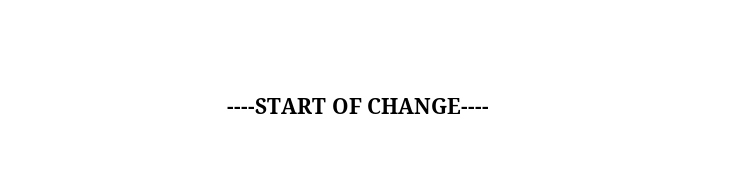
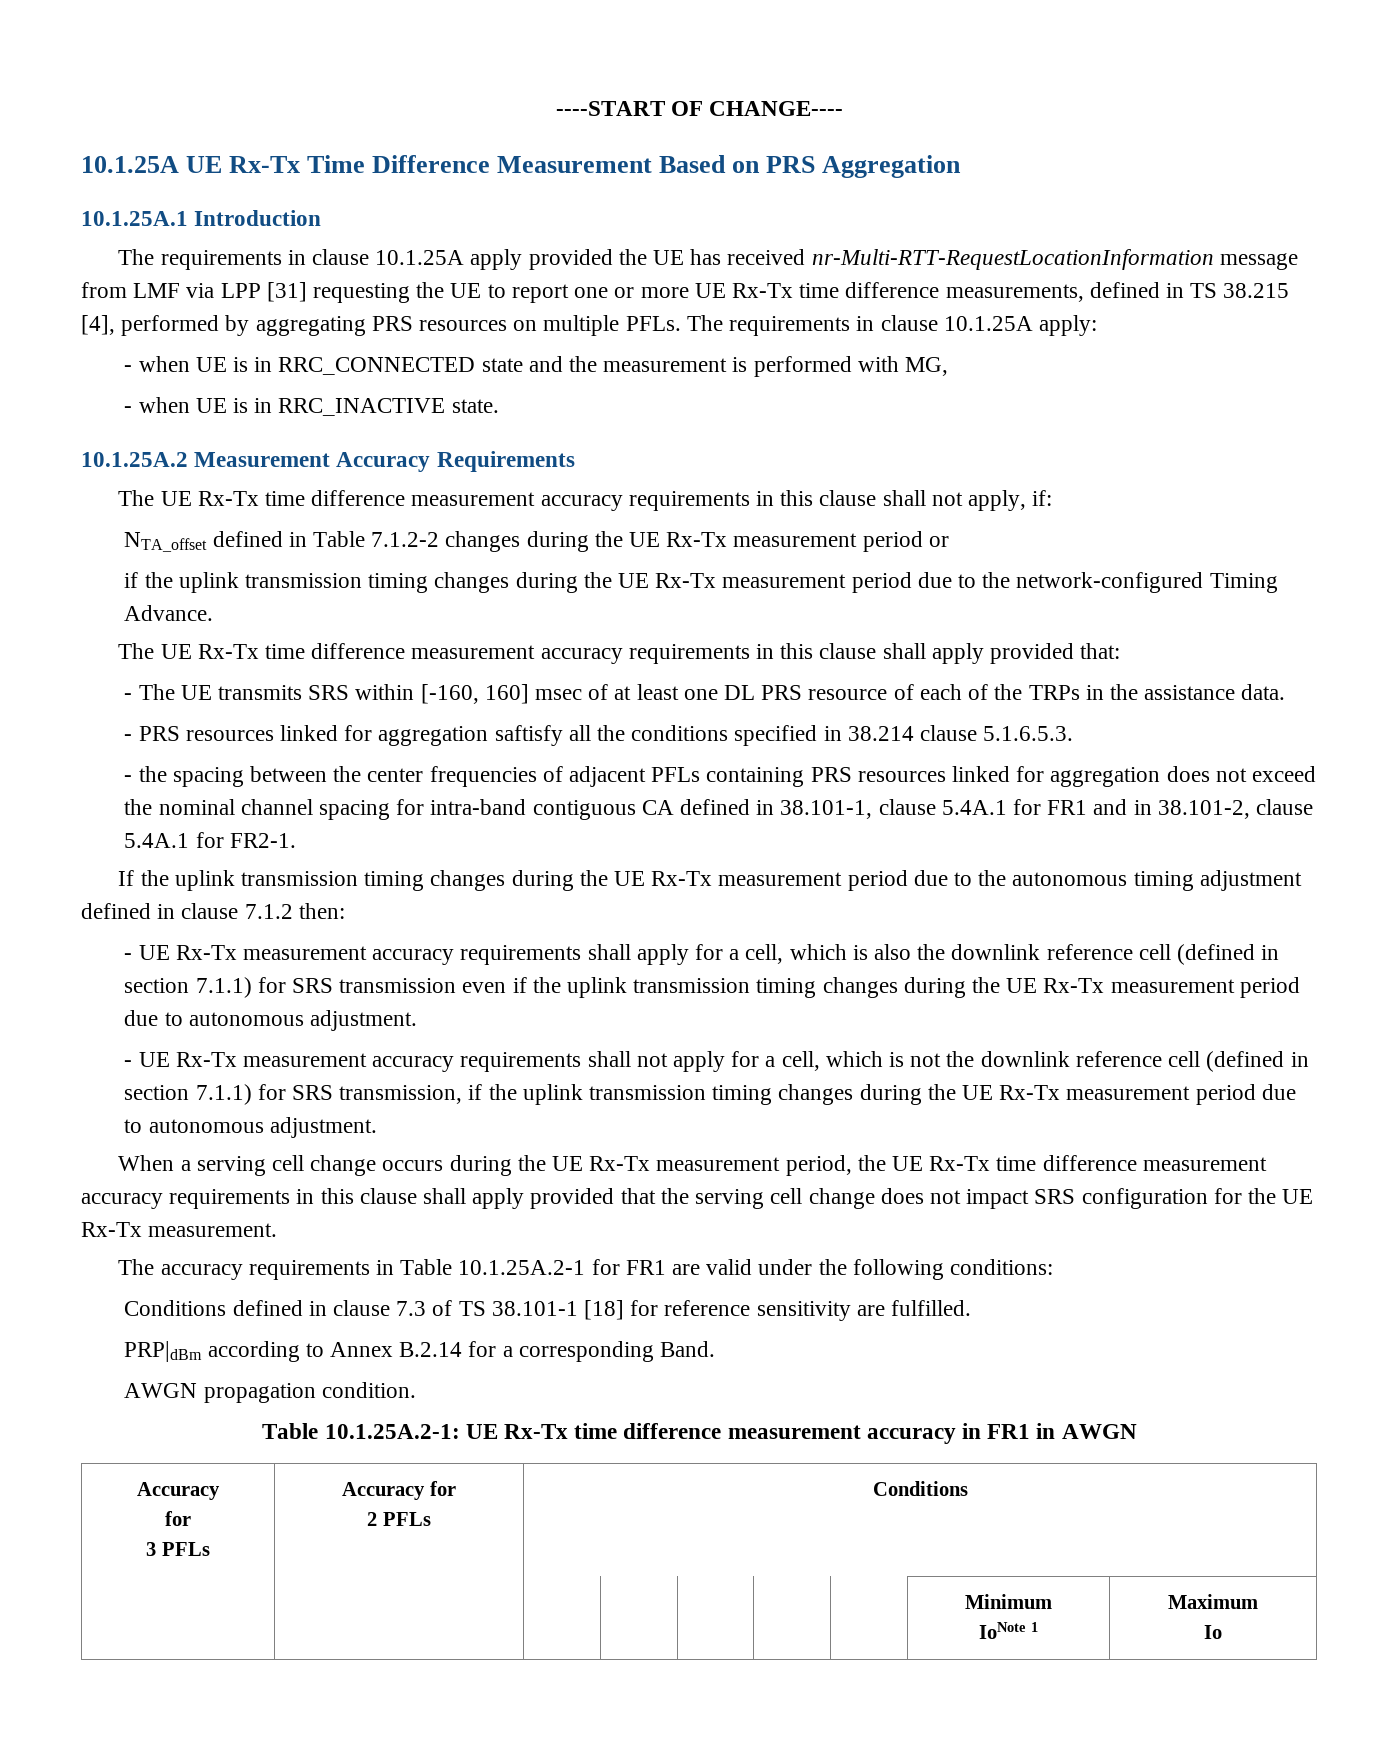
(490, 106) none -> [81,155,962,178] [81,210,322,226] [118,249,1298,270] [81,282,1290,303] [81,315,1097,336] [124,356,949,377] [124,397,499,416] [81,451,575,472] [118,490,1053,511] [124,531,949,552] [124,572,1278,593] [124,605,214,621] [118,643,1121,664] [124,684,1286,704] [124,725,1074,746] [124,766,1317,787] [124,799,1314,820] [124,832,296,848] [118,870,1302,891] [81,903,345,919] [124,944,1280,965] [124,977,1300,998] [124,1010,417,1031] [124,1051,1309,1072] [124,1084,1296,1105] [124,1117,377,1138] [118,1155,1267,1176] [81,1188,1314,1209] [81,1222,278,1237] [118,1259,1054,1280] [124,1300,972,1321] [124,1341,716,1362] [124,1382,416,1403] [262,1423,1137,1444] [137,1482,220,1500] [165,1511,191,1526] [146,1542,210,1556] [342,1481,456,1500] [367,1512,431,1526] [872,1481,968,1496] [965,1594,1052,1609] [979,1622,1038,1639] [1168,1594,1258,1609] [1204,1625,1222,1639] // 10.1.25A UE Rx-Tx Time Difference Measurement Based on PRS Aggregation // 10.1.25A.1 Introduction // The requirements in clause 10.1.25A apply provided the UE has received nr-Multi-RTT-RequestLocationInformation message from LMF via LPP [31] requesting the UE to report one or more UE Rx-Tx time difference measurements, defined in TS 38.215 [4], performed by aggregating PRS resources on multiple PFLs. The requirements in clause 10.1.25A apply: // - when UE is in RRC_CONNECTED state and the measurement is performed with MG, // - when UE is in RRC_INACTIVE state. // 10.1.25A.2 Measurement Accuracy Requirements // The UE Rx-Tx time difference measurement accuracy requirements in this clause shall not apply, if: // NTA_offset defined in Table 7.1.2-2 changes during the UE Rx-Tx measurement period or // if the uplink transmission timing changes during the UE Rx-Tx measurement period due to the network-configured Timing Advance. // The UE Rx-Tx time difference measurement accuracy requirements in this clause shall apply provided that: // - The UE transmits SRS within [-160, 160] msec of at least one DL PRS resource of each of the TRPs in the assistance data. // - PRS resources linked for aggregation saftisfy all the conditions specified in 38.214 clause 5.1.6.5.3. // - the spacing between the center frequencies of adjacent PFLs containing PRS resources linked for aggregation does not exceed the nominal channel spacing for intra-band contiguous CA defined in 38.101-1, clause 5.4A.1 for FR1 and in 38.101-2, clause 5.4A.1 for FR2-1. // If the uplink transmission timing changes during the UE Rx-Tx measurement period due to the autonomous timing adjustment defined in clause 7.1.2 then: // - UE Rx-Tx measurement accuracy requirements shall apply for a cell, which is also the downlink reference cell (defined in section 7.1.1) for SRS transmission even if the uplink transmission timing changes during the UE Rx-Tx measurement period due to autonomous adjustment. // - UE Rx-Tx measurement accuracy requirements shall not apply for a cell, which is not the downlink reference cell (defined in section 7.1.1) for SRS transmission, if the uplink transmission timing changes during the UE Rx-Tx measurement period due to autonomous adjustment. // When a serving cell change occurs during the UE Rx-Tx measurement period, the UE Rx-Tx time difference measurement accuracy requirements in this clause shall apply provided that the serving cell change does not impact SRS configuration for the UE Rx-Tx measurement. // The accuracy requirements in Table 10.1.25A.2-1 for FR1 are valid under the following conditions: // Conditions defined in clause 7.3 of TS 38.101-1 [18] for reference sensitivity are fulfilled. // PRP|dBm according to Annex B.2.14 for a corresponding Band. // AWGN propagation condition. // Table 10.1.25A.2-1: UE Rx-Tx time difference measurement accuracy in FR1 in AWGN // Accuracy // for // 3 PFLs | Accuracy for // 2 PFLs | Conditions // | | | | | | | Minimum // IoNote 1 | Maximum // Io

